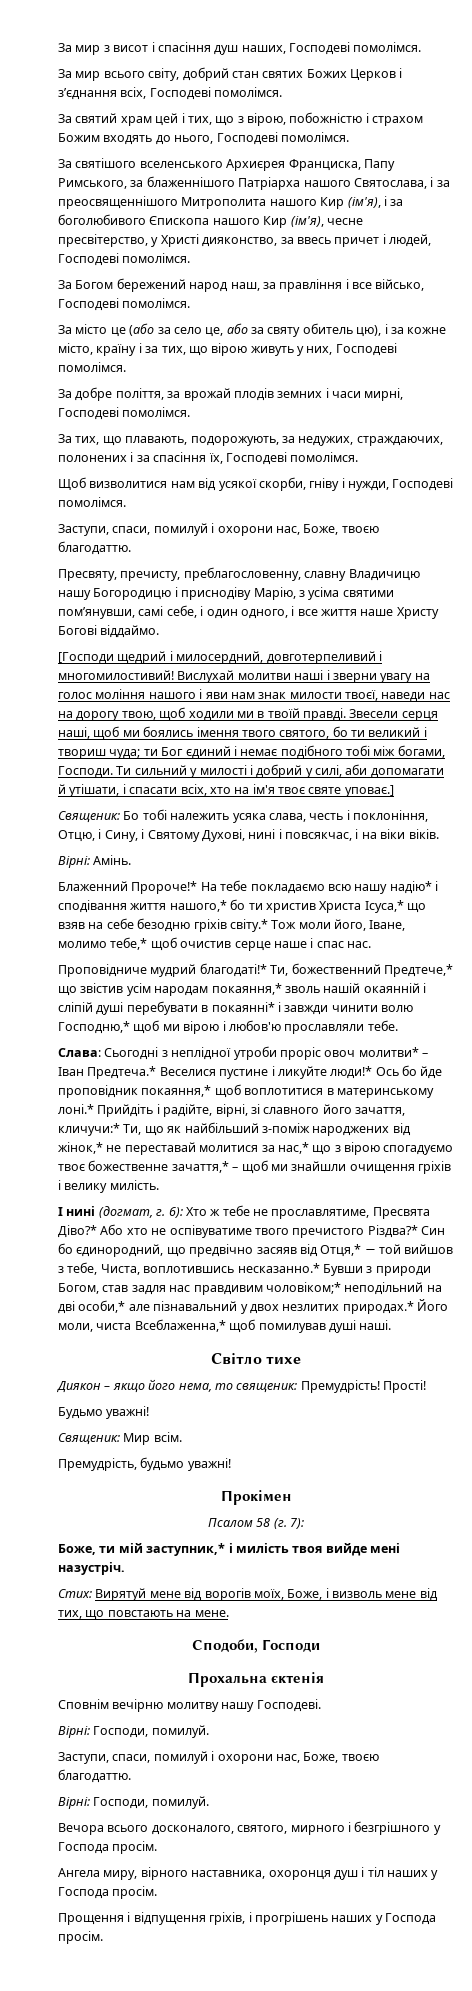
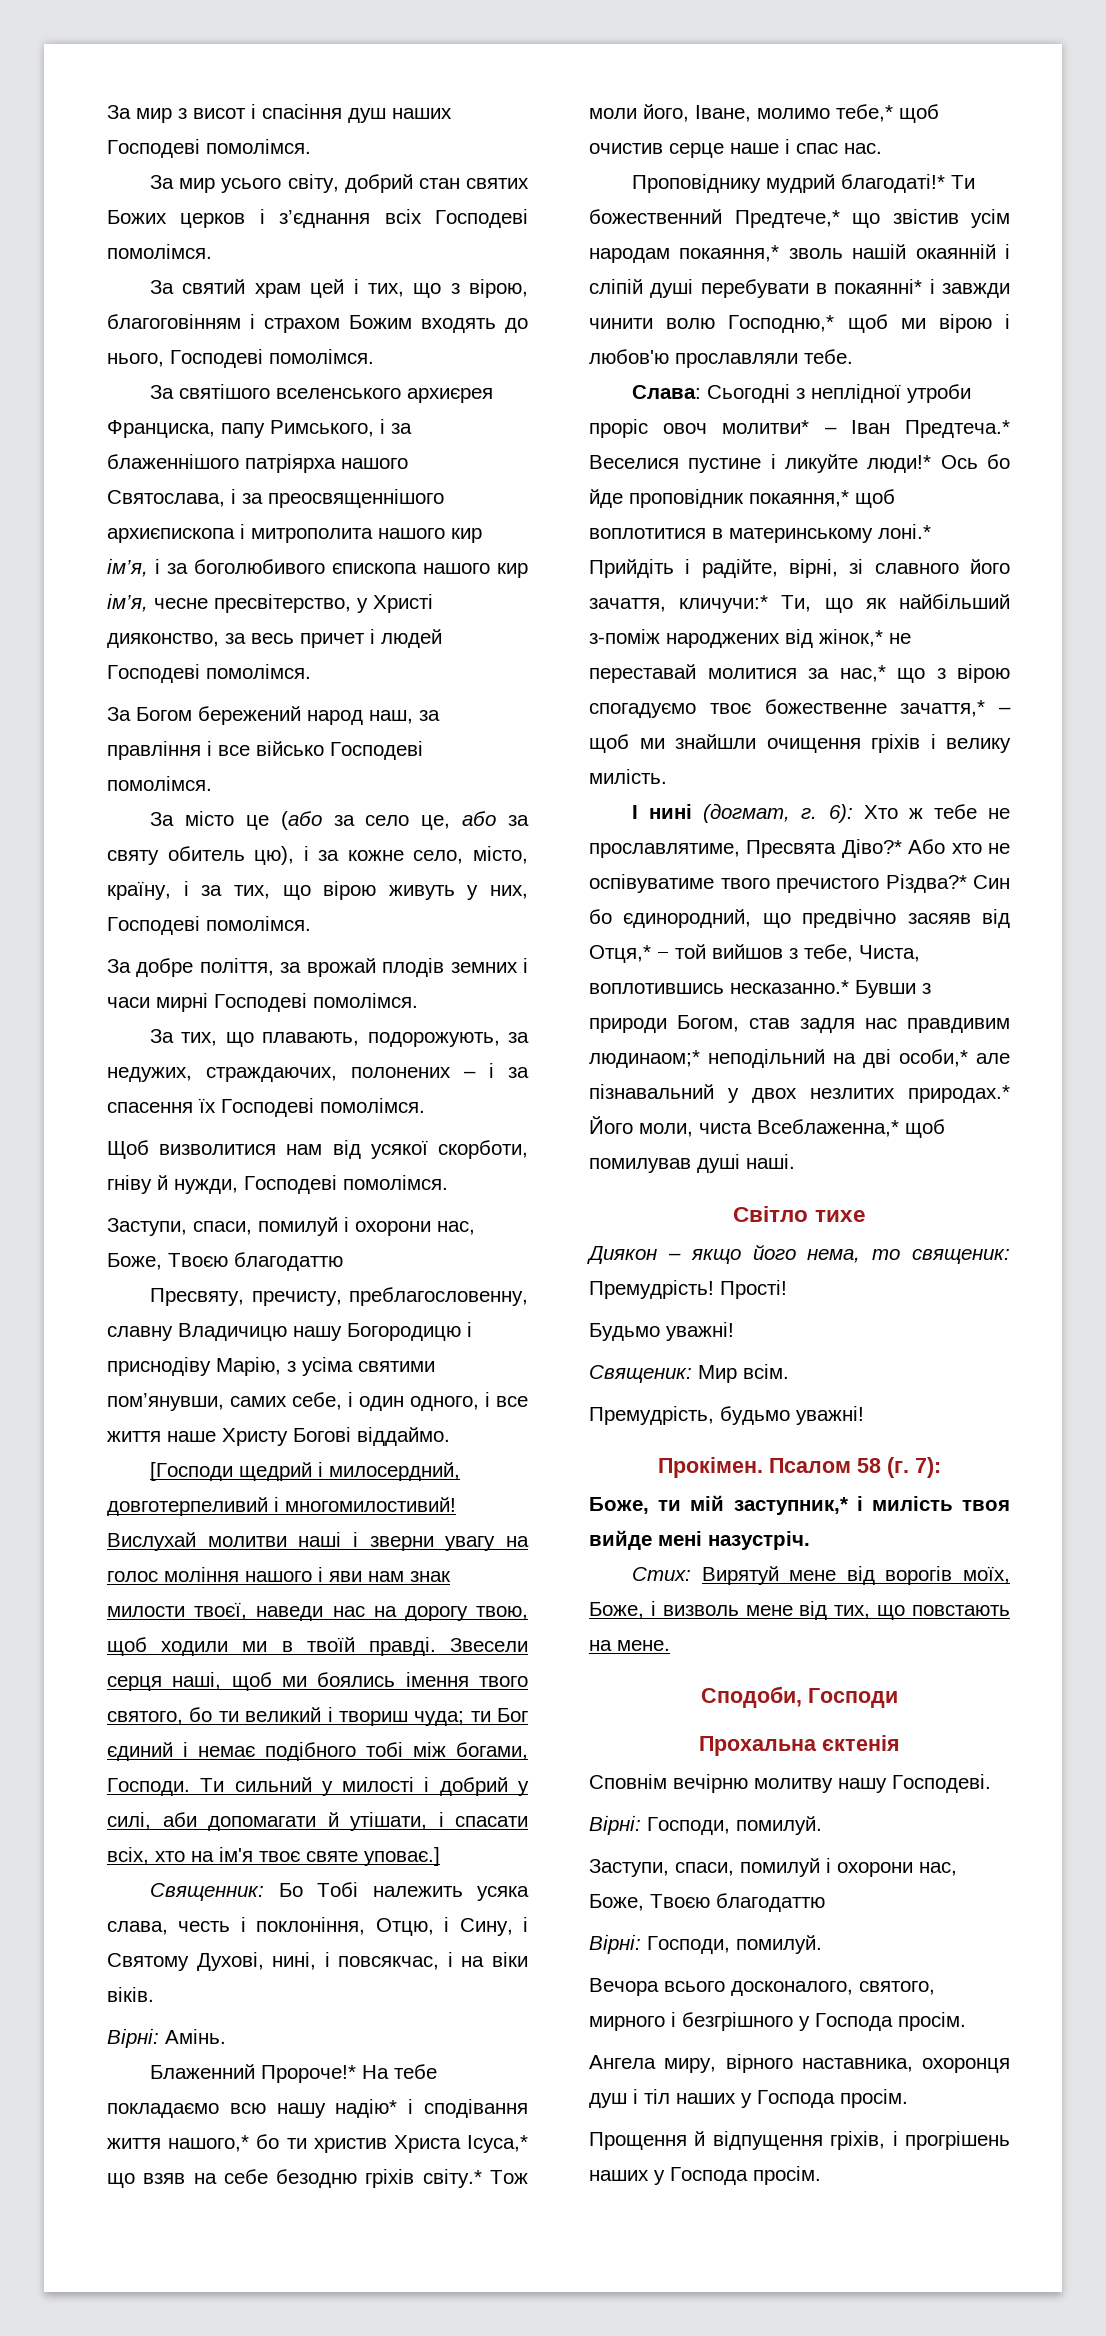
[241,45,286,54] наших, -> [392,108,452,119] наших
[103,71,145,78] всього -> [221,178,282,193] усього
[350,69,396,81] Церков -> [180,213,246,228] церков
[120,87,147,99] всіх, -> [384,209,422,224] всіх
[289,112,363,123] побожністю -> [107,314,241,329] благоговінням
[226,159,395,171] [58,178,127,189] Архиєрея Франциска, Папу Римського, -> [407,388,494,403] [107,419,385,438] архиєрея Франциска, папу Римського, і
[238,177,301,190] Патріарха -> [245,454,336,473] патріярха
[181,196,404,209] [58,214,324,228] Митрополита нашого Кир (ім'я), і за боголюбивого Єпископа нашого Кир (ім'я), -> [107,524,482,543] [107,558,528,578] [107,593,148,612] архиєпископа і митрополита нашого кир ім’я, і за боголюбивого єпископа нашого кир ім’я,
[296,237,331,244] ввесь -> [251,633,294,644] весь
[389,234,431,247] людей, -> [381,629,442,648] людей
[375,279,425,291] військо, -> [256,741,324,756] військо
[58,343,137,356] місто, країну -> [413,846,528,864] [107,881,171,900] село, місто, країну,
[364,388,404,401] мирні, -> [156,993,208,1012] мирні
[130,452,223,464] і за спасіння їх, -> [464,1063,529,1078] [107,1098,216,1113] – і за спасення їх
[258,477,345,491] скорби, гніву і -> [437,1140,528,1159] [107,1175,168,1194] скорботи, гніву й
[341,526,379,533] [58,541,131,555] твоєю благодаттю. -> [168,1252,343,1271] Твоєю благодаттю
[138,606,164,616] самі -> [230,1396,287,1407] самих
[58,809,167,823] Священик: Бо тобі -> [150,1882,359,1901] Священник: Бо Тобі
[248,829,276,839] нині -> [272,1952,317,1970] нині,
[58,964,147,977] Проповідниче -> [632,174,762,193] Проповіднику
[270,965,289,976] Ти, -> [951,175,976,189] Ти
[265,1282,341,1294] чоловіком;* -> [589,1050,700,1068] людинаом;*
[220,1490,292,1505] Прокімен // -> [658,1457,763,1478] Прокімен.
[341,1754,379,1761] [58,1769,131,1783] твоєю благодаттю. -> [650,1893,825,1912] Твоєю благодаттю
[127,1912,131,1922] і -> [694,2131,706,2146] й

